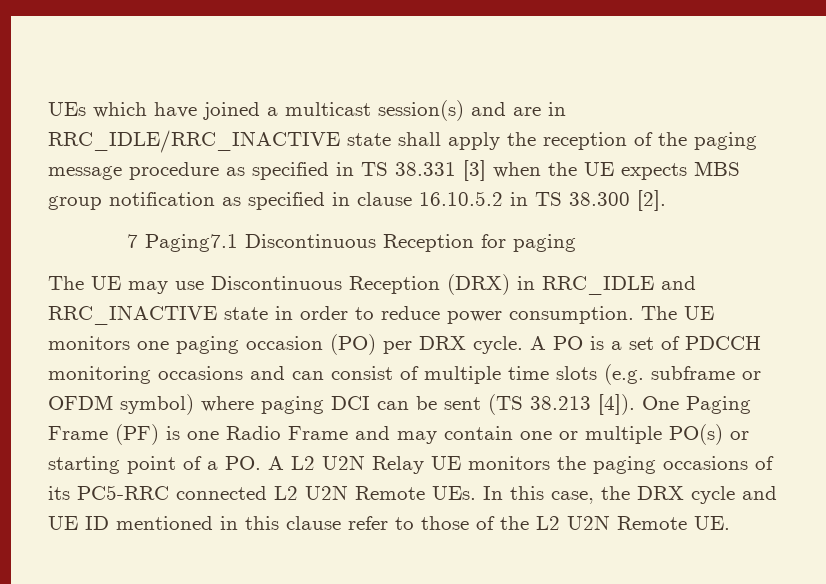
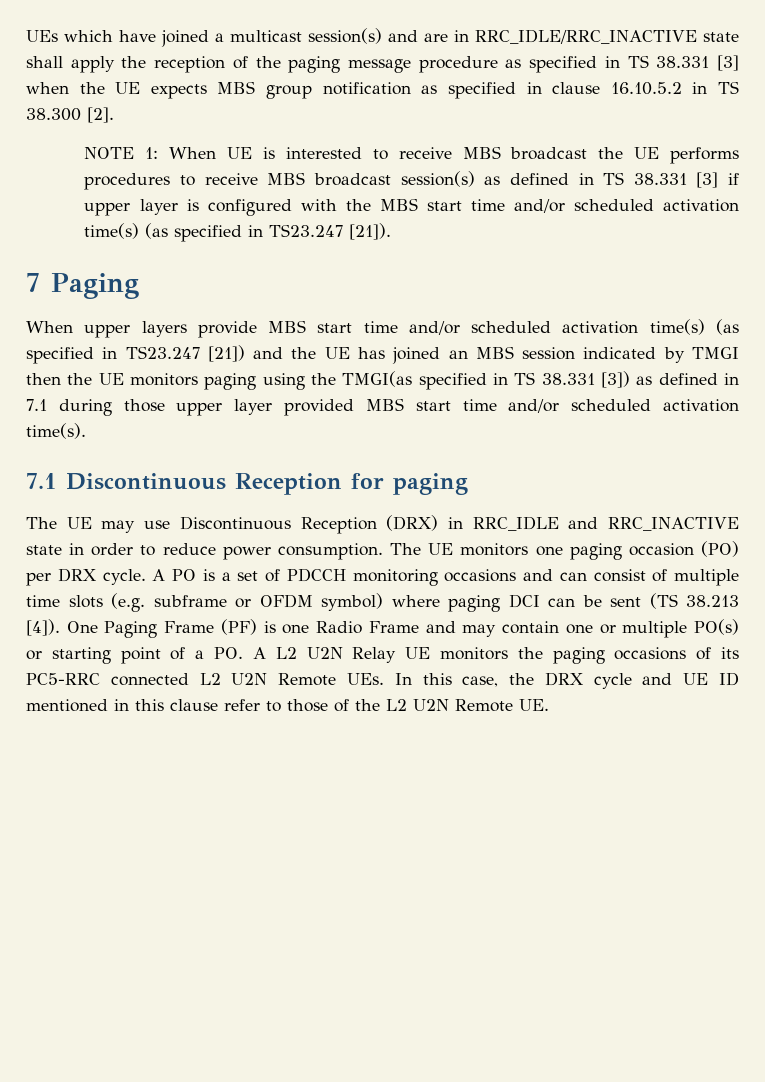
[127,234,239,252] 7 Paging7.1 -> [84,146,739,164] [84,171,739,190] [84,198,739,216] [84,223,392,242] [26,273,139,299] [26,319,739,338] [26,345,740,364] [26,371,740,390] [26,398,739,416] [26,423,86,439] [26,473,57,489] NOTE 1: When UE is interested to receive MBS broadcast the UE performs procedures to receive MBS broadcast session(s) as defined in TS 38.331 [3] if upper layer is configured with the MBS start time and/or scheduled activation time(s) (as specified in TS23.247 [21]). // 7 Paging // When upper layers provide MBS start time and/or scheduled activation time(s) (as specified in TS23.247 [21]) and the UE has joined an MBS session indicated by TMGI then the UE monitors paging using the TMGI(as specified in TS 38.331 [3]) as defined in 7.1 during those upper layer provided MBS start time and/or scheduled activation time(s). // 7.1

